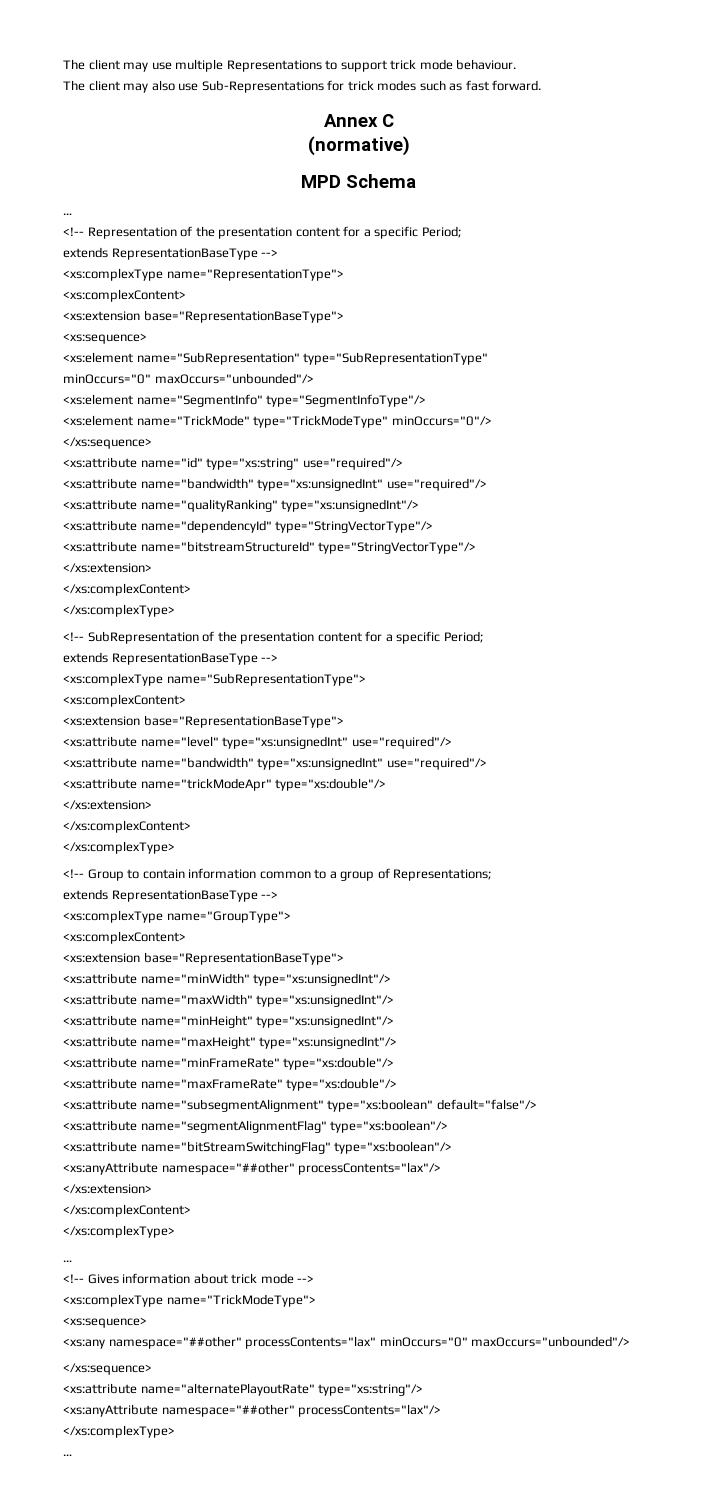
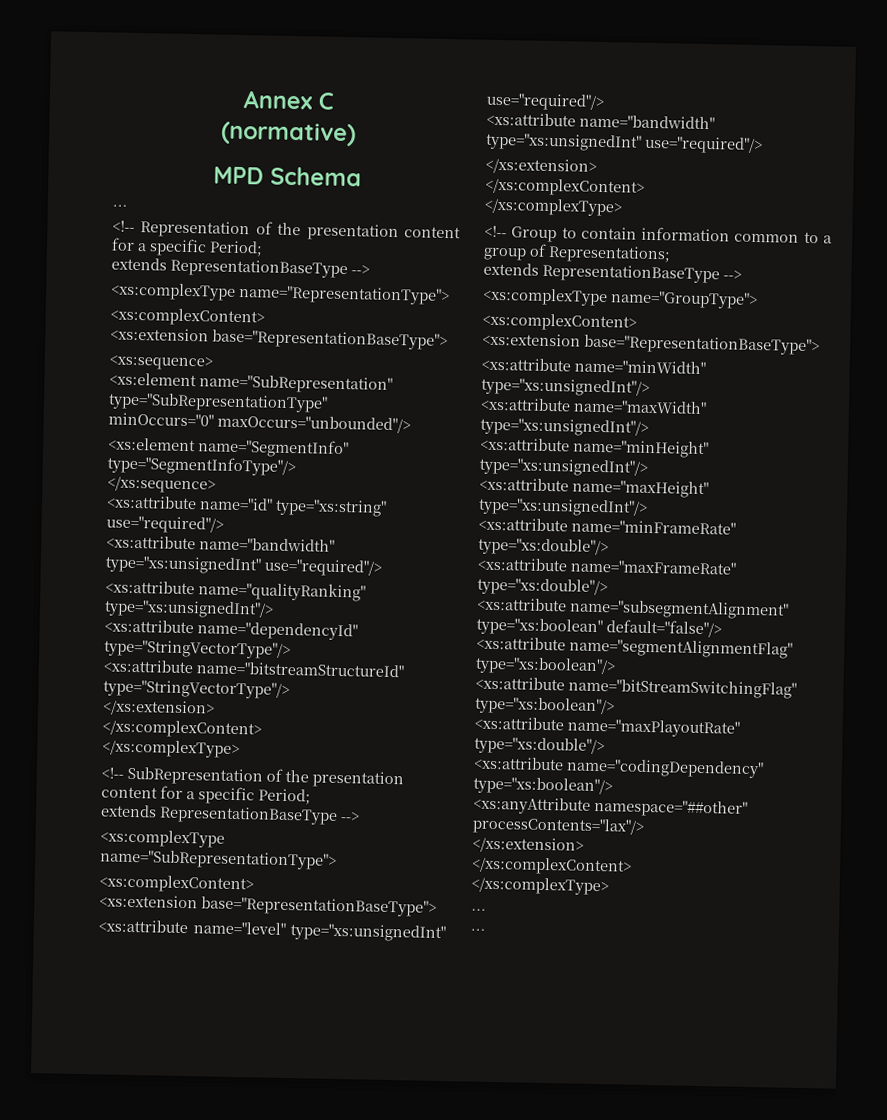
[63,59,517,72] [63,80,542,93] The client may use multiple Representations to support trick mode behaviour. // The client may also use Sub-Representations for trick modes such as fast forward. // -> (242, 100) none
[63,415,492,428] // <xs:element name="TrickMode" type="TrickModeType" minOccurs="0"/> -> (296, 466) none
[63,778,387,791] // <xs:attribute name="trickModeApr" type="xs:double"/> -> (763, 145) none
(453, 1147) none -> [474,716,740,738] [474,736,605,756] [473,756,764,779] [473,776,613,796] // <xs:attribute name="maxPlayoutRate" type="xs:double"/> // <xs:attribute name="codingDependency" type="xs:boolean"/>
[63,1273,315,1284] [63,1294,316,1307] [63,1317,147,1328] [63,1336,631,1349] [63,1363,152,1375] [63,1383,424,1396] [63,1404,442,1417] [63,1425,175,1438] // <!-- Gives information about trick mode --> // <xs:complexType name="TrickModeType"> // <xs:sequence> // <xs:any namespace="##other" processContents="lax" minOccurs="0" maxOccurs="unbounded"/> // </xs:sequence> // <xs:attribute name="alternatePlayoutRate" type="xs:string"/> // <xs:anyAttribute namespace="##other" processContents="lax"/> // </xs:complexType> -> (487, 912) none

